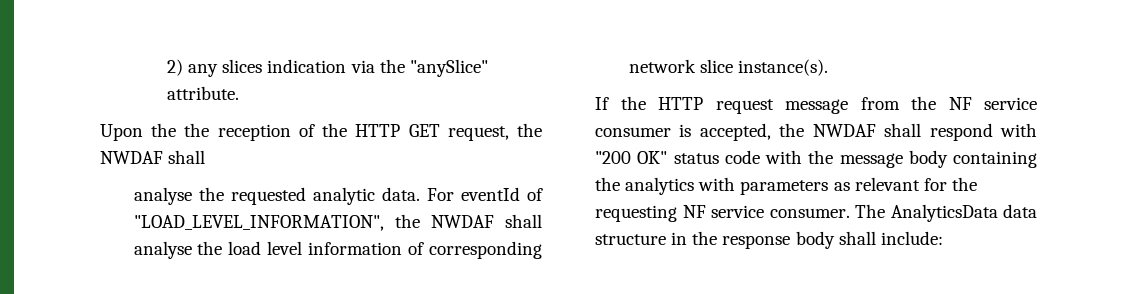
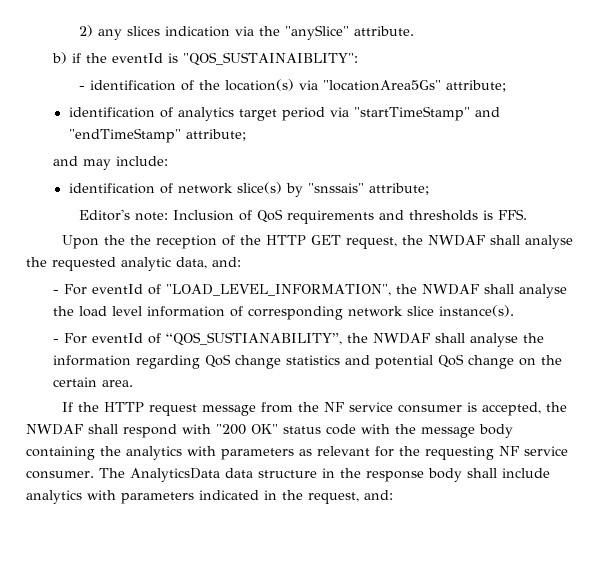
(240, 93) none -> [51,52,358,66] [79,79,507,92] [68,106,500,121] [68,128,246,143] [52,156,168,170] [68,182,429,197] [79,209,528,224] // b) if the eventId is "QOS_SUSTAINAIBLITY": // - identification of the location(s) via "locationArea5Gs" attribute; // identification of analytics target period via "startTimeStamp" and "endTimeStamp" attribute; // and may include: // identification of network slice(s) by "snssais" attribute; // Editor's note: Inclusion of QoS requirements and thresholds is FFS.
(206, 157) // -> (520, 240) none
[381,187,420,201] data. -> [176,257,241,269] [52,290,59,294] data, and: // -
(828, 67) none -> [52,332,544,347] [52,354,562,369] [52,377,133,387] // - For eventId of “QOS_SUSTIANABILITY”, the NWDAF shall analyse the information regarding QoS change statistics and potential QoS change on the certain area.
[880,231,943,245] include: -> [502,468,550,478] [26,490,393,504] include analytics with parameters indicated in the request, and:

